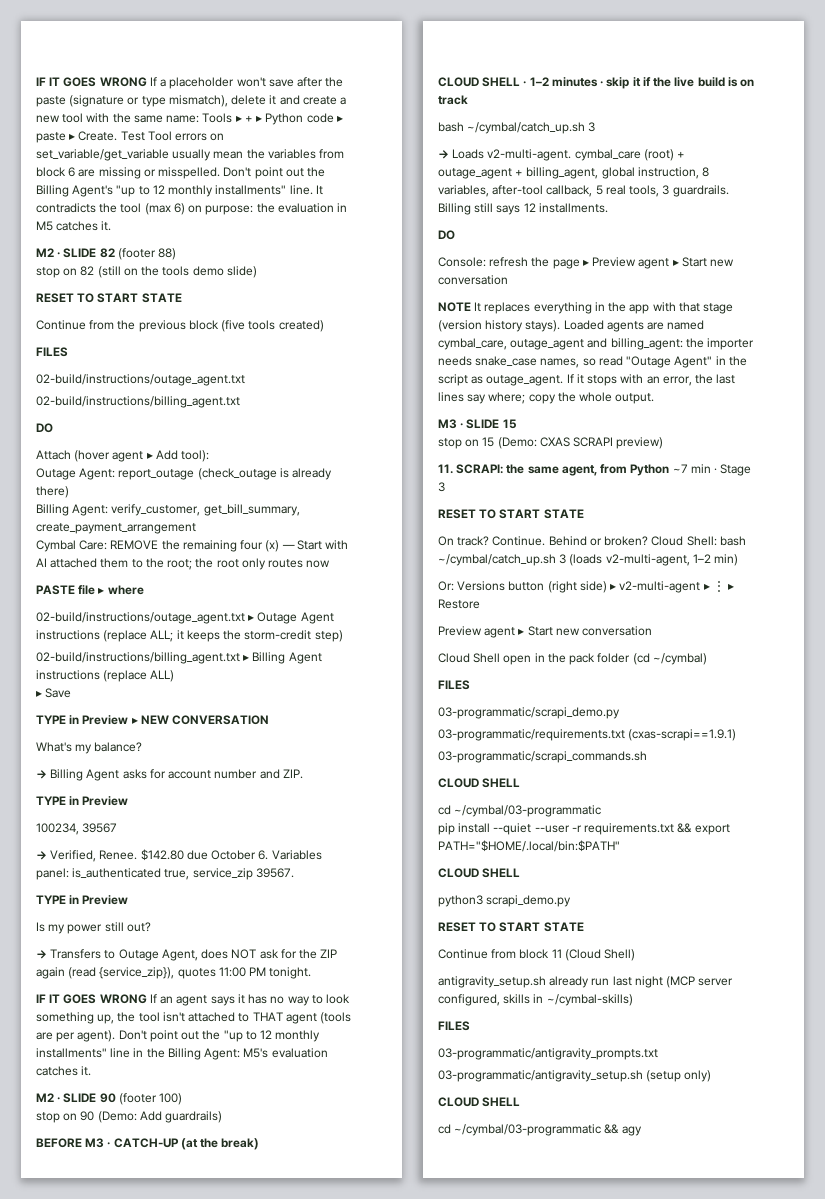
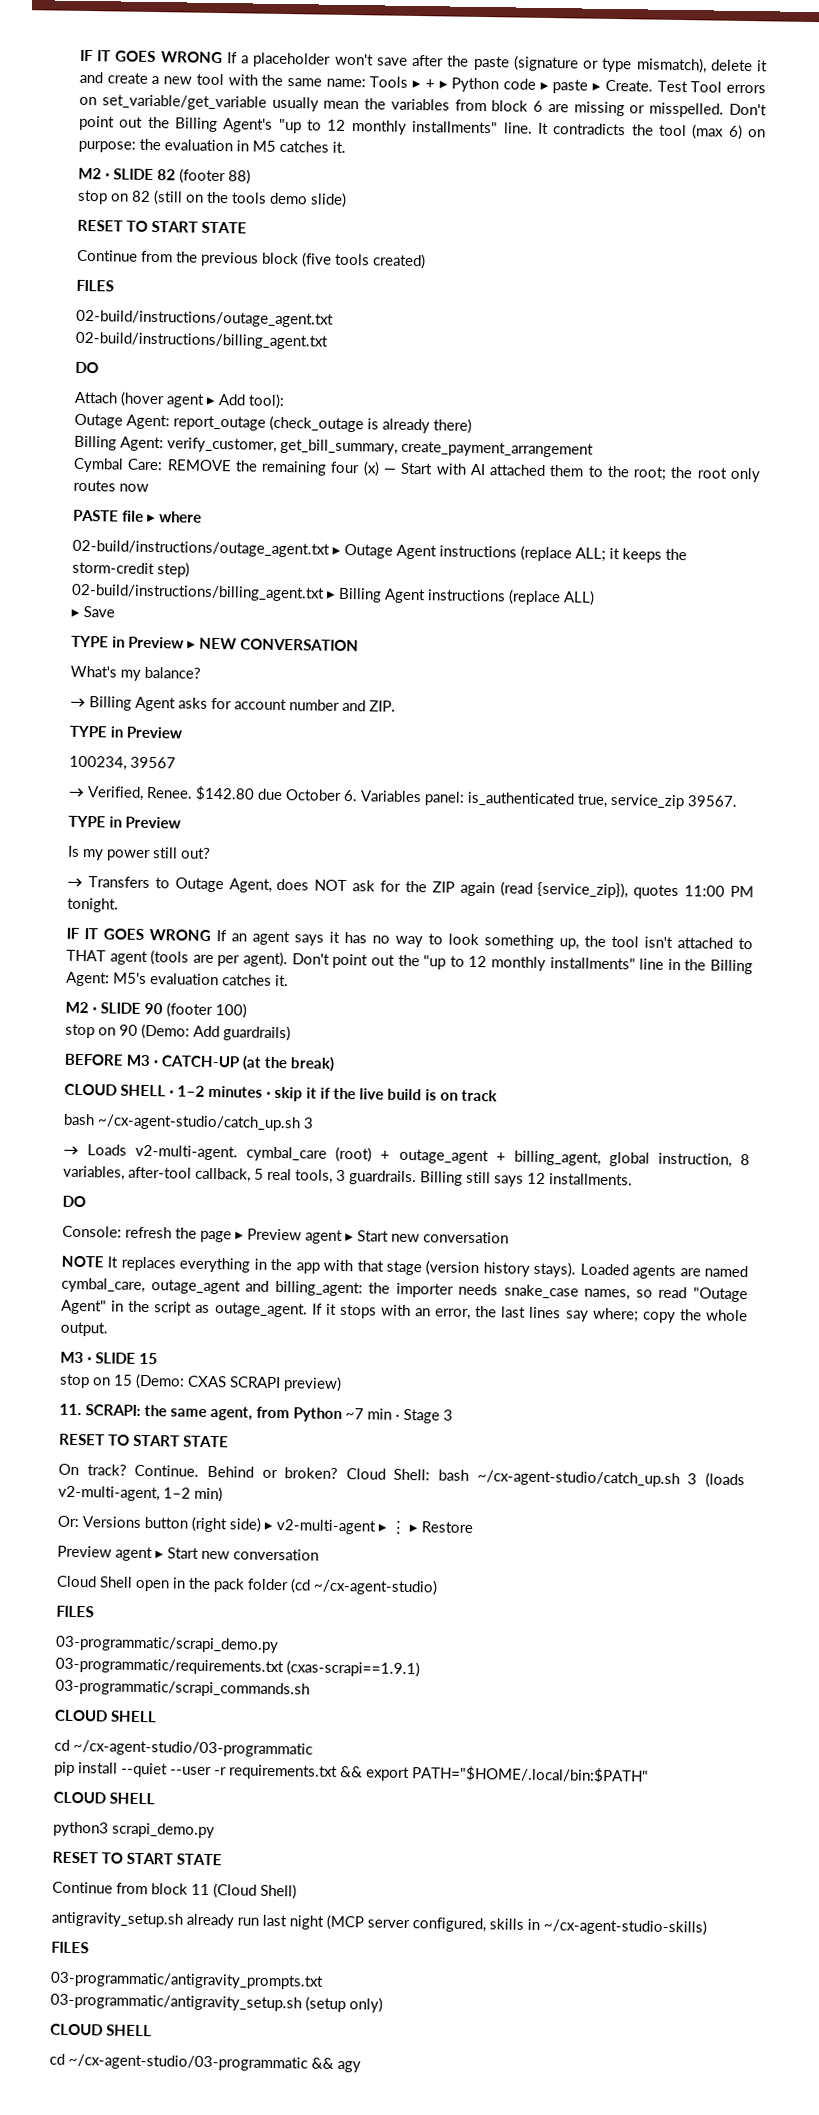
[467,122,586,134] ~/cymbal/catch_up.sh -> [97,1114,301,1132] ~/cx-agent-studio/catch_up.sh
[438,554,556,566] ~/cymbal/catch_up.sh -> [476,1470,680,1488] ~/cx-agent-studio/catch_up.sh
[652,653,707,665] ~/cymbal) -> [313,1578,438,1596] ~/cx-agent-studio)
[454,805,602,817] ~/cymbal/03-programmatic -> [73,1739,313,1758] ~/cx-agent-studio/03-programmatic
[546,994,633,1006] ~/cymbal-skills) -> [543,1918,707,1936] ~/cx-agent-studio-skills)
[454,1124,602,1136] ~/cymbal/03-programmatic -> [68,2053,308,2072] ~/cx-agent-studio/03-programmatic

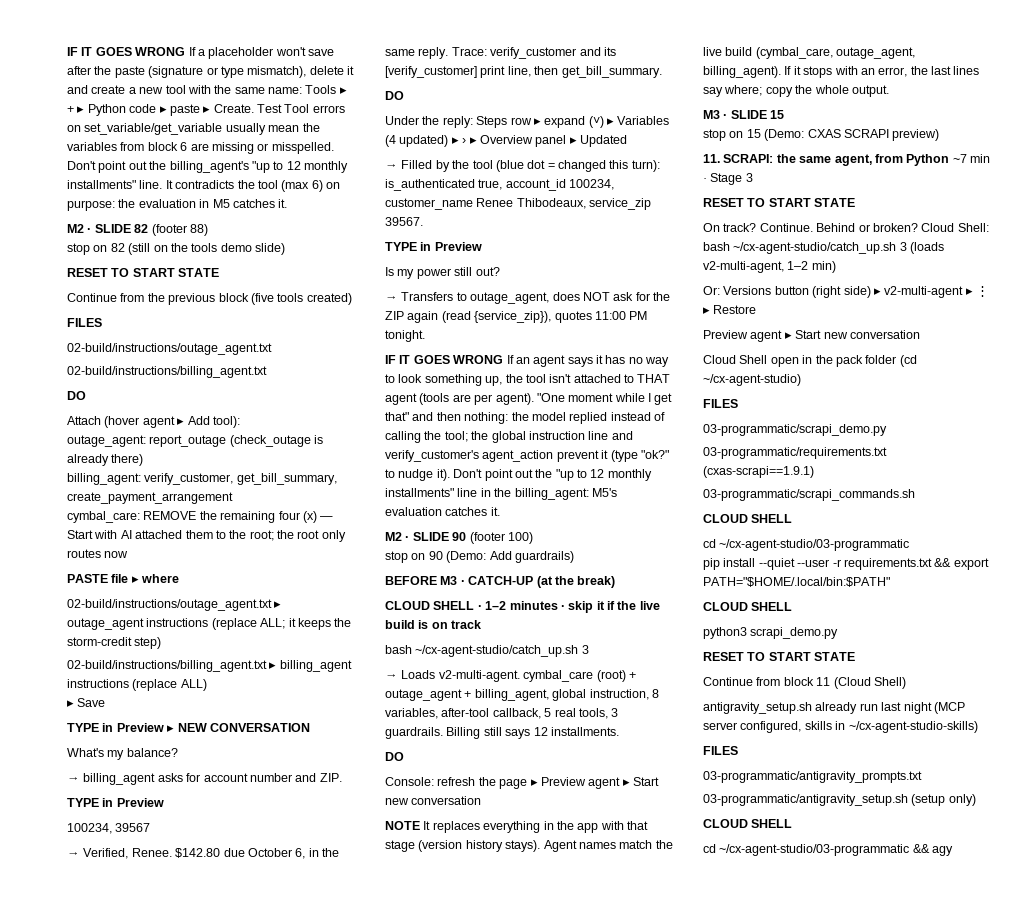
[175,117,274,133] Billing Agent's -> [169,161,249,173] billing_agent's
[74,413,170,430] Outage Agent: -> [67,435,146,447] outage_agent:
[74,435,164,452] Billing Agent: -> [67,473,141,485] billing_agent:
[73,457,164,473] Cymbal Care: -> [67,511,140,523] cymbal_care:
[344,543,437,560] Outage Agent -> [67,618,144,630] outage_agent
[338,587,426,604] Billing Agent -> [279,660,352,672] billing_agent
[89,696,176,712] Billing Agent -> [83,773,156,785] billing_agent
[343,789,608,808] 6. Variables panel: is_authenticated true, -> [295,848,339,859] [385,47,616,59] [385,66,662,78] [385,91,404,100] [385,116,670,128] [385,135,627,147] [385,160,660,172] [385,179,615,191] [385,198,586,210] 6, in the same reply. Trace: verify_customer and its [verify_customer] print line, then get_bill_summary. // DO // Under the reply: Steps row ▸ expand (˅) ▸ Variables (4 updated) ▸ › ▸ Overview panel ▸ Updated // → Filled by the tool (blue dot = changed this turn): is_authenticated true, account_id 100234, customer_name Renee Thibodeaux,
[174,877,272,893] Outage Agent, -> [470,292,550,304] outage_agent,
(289, 959) none -> [536,393,673,405] [385,412,665,424] [385,431,633,443] [385,450,669,462] [385,469,450,481] "One moment while I get that" and then nothing: the model replied instead of calling the tool; the global instruction line and verify_customer's agent_action prevent it (type "ok?" to nudge it).
[709,959,753,975] [66,971,110,987] Billing Agent: -> [514,488,589,500] billing_agent:
[579,1263,748,1280] [61,1277,748,1303] [61,1299,308,1318] Loaded agents are named cymbal_care, outage_agent and billing_agent: the importer needs snake_case names, so read "Outage Agent" in the script as outage_agent. -> [543,840,673,852] [703,47,916,59] [703,66,781,78] Agent names match the live build (cymbal_care, outage_agent, billing_agent).

